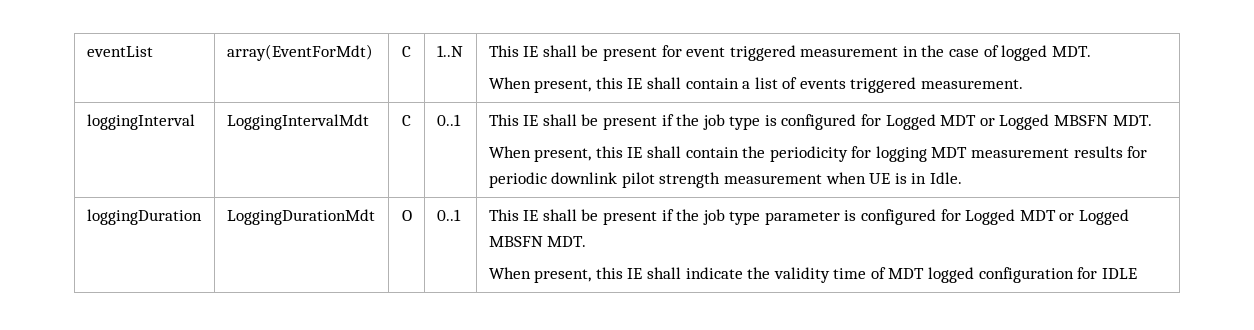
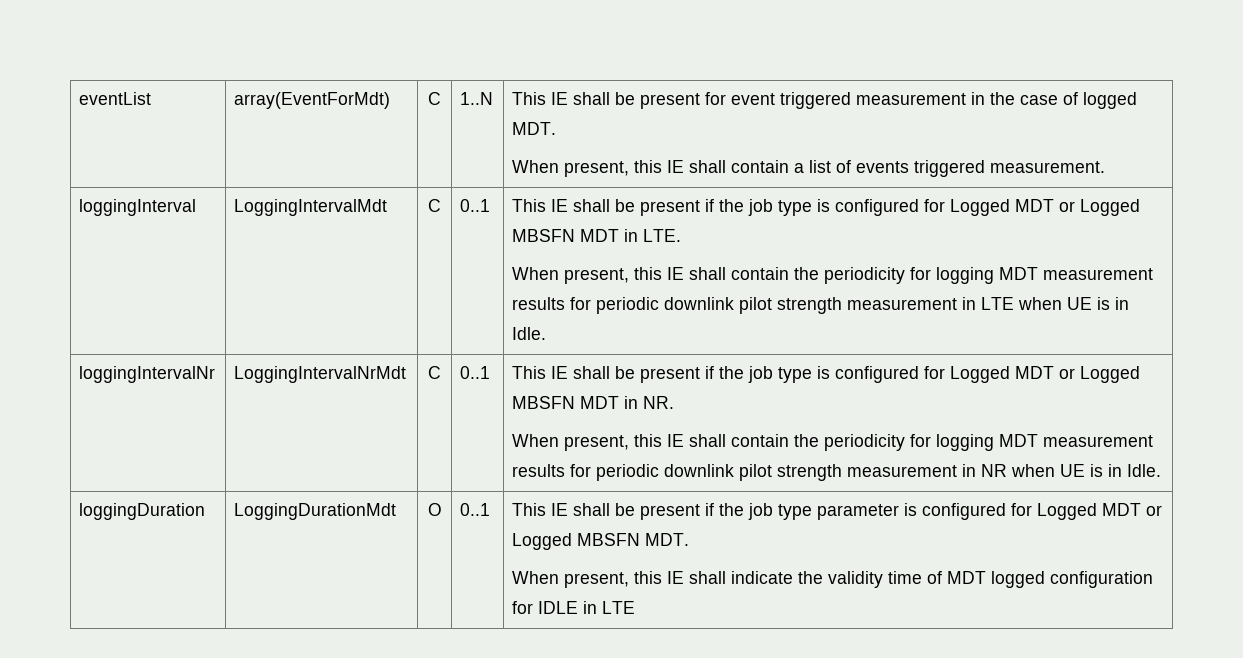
[1112,115,1152,126] MDT. -> [580,229,682,242] MDT in LTE.
(822, 179) none -> [962,297,1130,310] [512,327,547,340] [79,366,216,383] [234,366,407,383] [428,366,441,379] [460,366,491,379] [512,366,1141,383] [512,396,675,409] [512,434,1154,451] [512,464,1008,481] in LTE when UE is in Idle. // loggingIntervalNr | LoggingIntervalNrMdt | C | 0..1 | This IE shall be present if the job type is configured for Logged MDT or Logged MBSFN MDT in NR. // When present, this IE shall contain the periodicity for logging MDT measurement results for periodic downlink pilot strength measurement in NR
(1137, 273) none -> [583,601,636,614] in LTE

